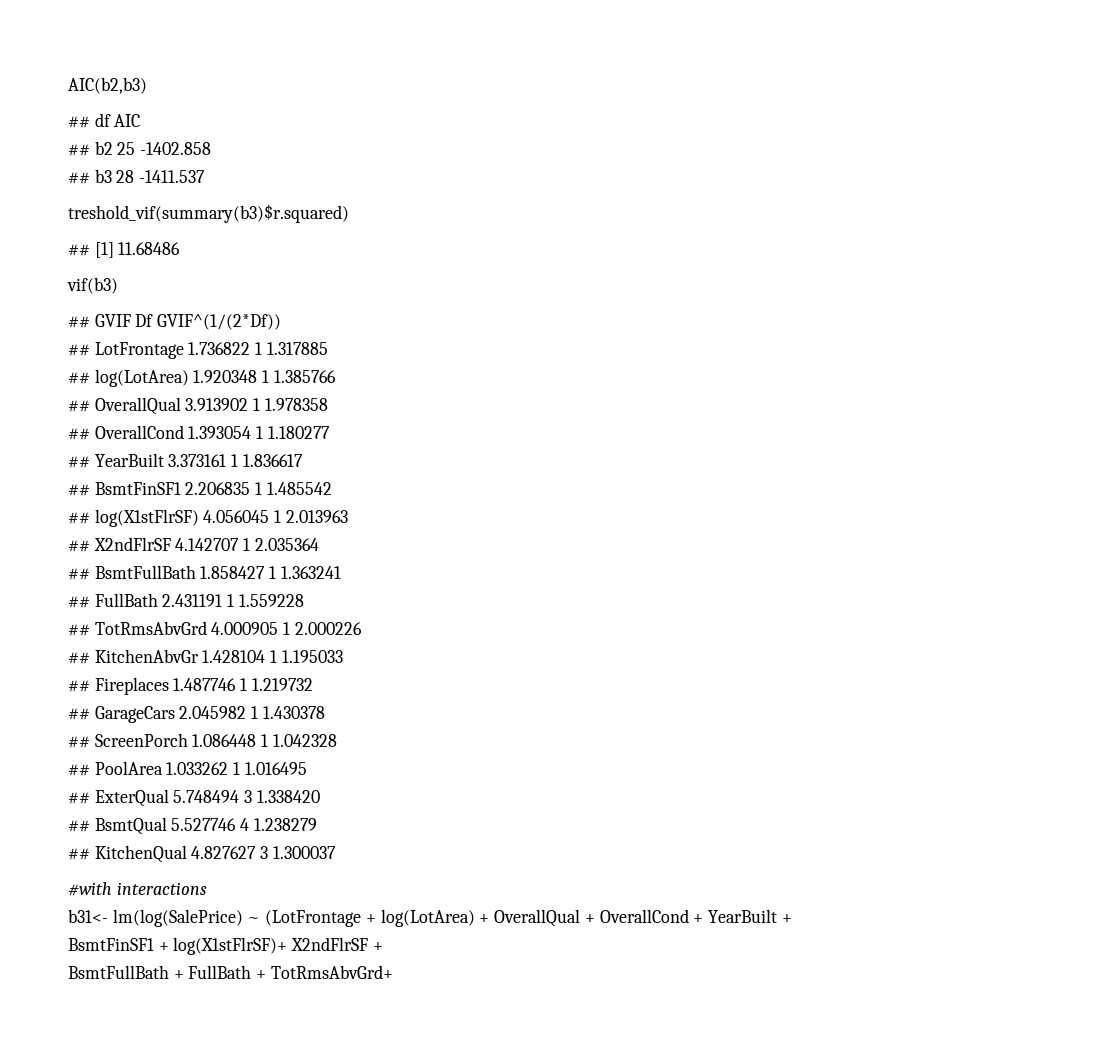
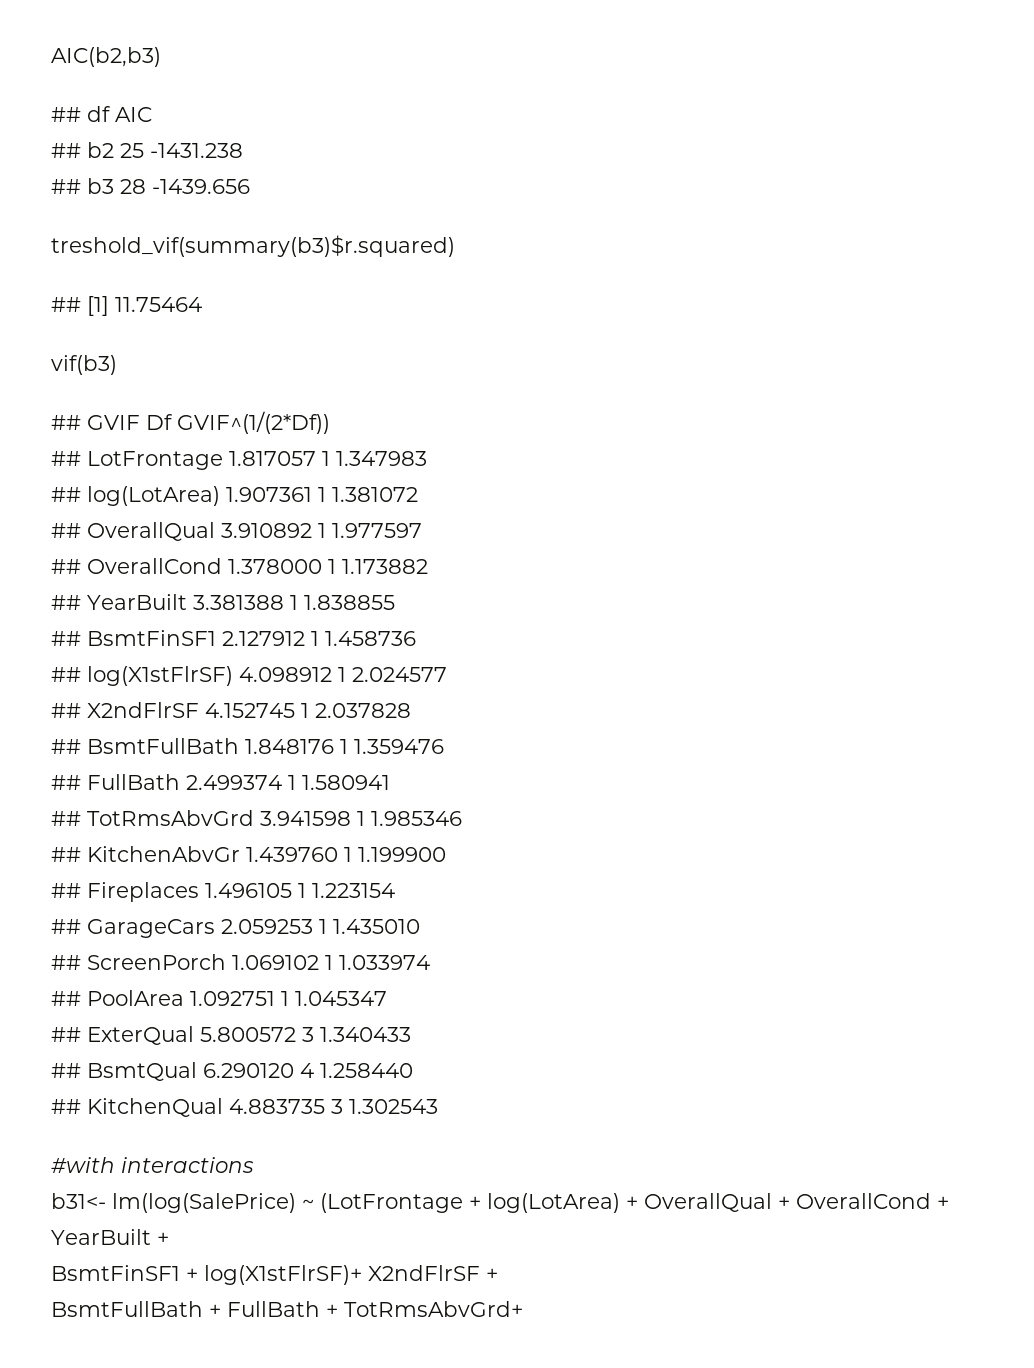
[140,142,212,155] -1402.858 -> [150,143,243,158] -1431.238
[139,170,206,183] -1411.537 -> [152,179,250,194] -1439.656
[118,242,181,255] 11.68486 -> [115,297,202,312] 11.75464
[188,342,328,355] 1.736822 1 1.317885 -> [229,451,427,466] 1.817057 1 1.347983
[193,370,336,383] 1.920348 1 1.385766 -> [226,487,418,502] 1.907361 1 1.381072
[185,398,328,411] 3.913902 1 1.978358 -> [221,523,422,538] 3.910892 1 1.977597
[188,426,330,439] 1.393054 1 1.180277 -> [228,559,428,574] 1.378000 1 1.173882
[168,454,303,467] 3.373161 1 1.836617 -> [193,595,395,610] 3.381388 1 1.838855
[185,482,332,495] 2.206835 1 1.485542 -> [222,631,416,646] 2.127912 1 1.458736
[203,510,348,523] 4.056045 1 2.013963 -> [239,667,447,682] 4.098912 1 2.024577
[175,538,319,551] 4.142707 1 2.035364 -> [205,703,411,718] 4.152745 1 2.037828
[200,566,341,579] 1.858427 1 1.363241 -> [245,739,444,754] 1.848176 1 1.359476
[162,594,304,607] 2.431191 1 1.559228 -> [186,775,390,790] 2.499374 1 1.580941
[211,622,362,635] 4.000905 1 2.000226 -> [260,811,462,826] 3.941598 1 1.985346
[202,650,343,663] 1.428104 1 1.195033 -> [246,847,446,862] 1.439760 1 1.199900
[173,678,313,691] 1.487746 1 1.219732 -> [205,883,395,898] 1.496105 1 1.223154
[179,706,325,719] 2.045982 1 1.430378 -> [221,919,420,934] 2.059253 1 1.435010
[192,734,337,747] 1.086448 1 1.042328 -> [232,955,430,970] 1.069102 1 1.033974
[166,762,307,775] 1.033262 1 1.016495 -> [190,991,387,1006] 1.092751 1 1.045347
[173,790,320,803] 5.748494 3 1.338420 -> [200,1027,411,1042] 5.800572 3 1.340433
[171,818,317,831] 5.527746 4 1.238279 -> [203,1063,413,1078] 6.290120 4 1.258440
[191,846,336,859] 4.827627 3 1.300037 -> [229,1099,438,1114] 4.883735 3 1.302543

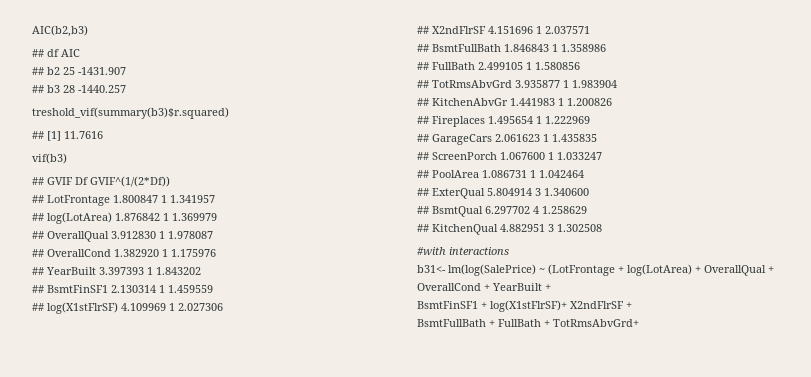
[150,143,243,158] -1431.238 -> [78,67,126,75] -1431.907
[152,179,250,194] -1439.656 -> [78,85,126,93] -1440.257
[115,297,202,312] 11.75464 -> [64,131,103,139] 11.7616
[229,451,427,466] 1.817057 1 1.347983 -> [113,195,215,203] 1.800847 1 1.341957
[226,487,418,502] 1.907361 1 1.381072 -> [115,213,217,221] 1.876842 1 1.369979
[221,523,422,538] 3.910892 1 1.977597 -> [111,231,213,239] 3.912830 1 1.978087
[228,559,428,574] 1.378000 1 1.173882 -> [114,249,216,257] 1.382920 1 1.175976
[193,595,395,610] 3.381388 1 1.838855 -> [99,267,201,275] 3.397393 1 1.843202
[222,631,416,646] 2.127912 1 1.458736 -> [111,285,213,293] 2.130314 1 1.459559
[239,667,447,682] 4.098912 1 2.024577 -> [121,303,223,311] 4.109969 1 2.027306
[205,703,411,718] 4.152745 1 2.037828 -> [488,26,590,34] 4.151696 1 2.037571
[245,739,444,754] 1.848176 1 1.359476 -> [504,44,606,52] 1.846843 1 1.358986
[186,775,390,790] 2.499374 1 1.580941 -> [478,62,580,70] 2.499105 1 1.580856
[260,811,462,826] 3.941598 1 1.985346 -> [515,80,617,88] 3.935877 1 1.983904
[246,847,446,862] 1.439760 1 1.199900 -> [510,98,612,106] 1.441983 1 1.200826
[205,883,395,898] 1.496105 1 1.223154 -> [488,116,590,124] 1.495654 1 1.222969
[221,919,420,934] 2.059253 1 1.435010 -> [495,134,597,142] 2.061623 1 1.435835
[232,955,430,970] 1.069102 1 1.033974 -> [500,152,602,160] 1.067600 1 1.033247
[190,991,387,1006] 1.092751 1 1.045347 -> [482,170,584,178] 1.086731 1 1.042464
[200,1027,411,1042] 5.800572 3 1.340433 -> [487,188,589,196] 5.804914 3 1.340600
[203,1063,413,1078] 6.290120 4 1.258440 -> [485,206,587,214] 6.297702 4 1.258629
[229,1099,438,1114] 4.883735 3 1.302543 -> [500,224,602,232] 4.882951 3 1.302508

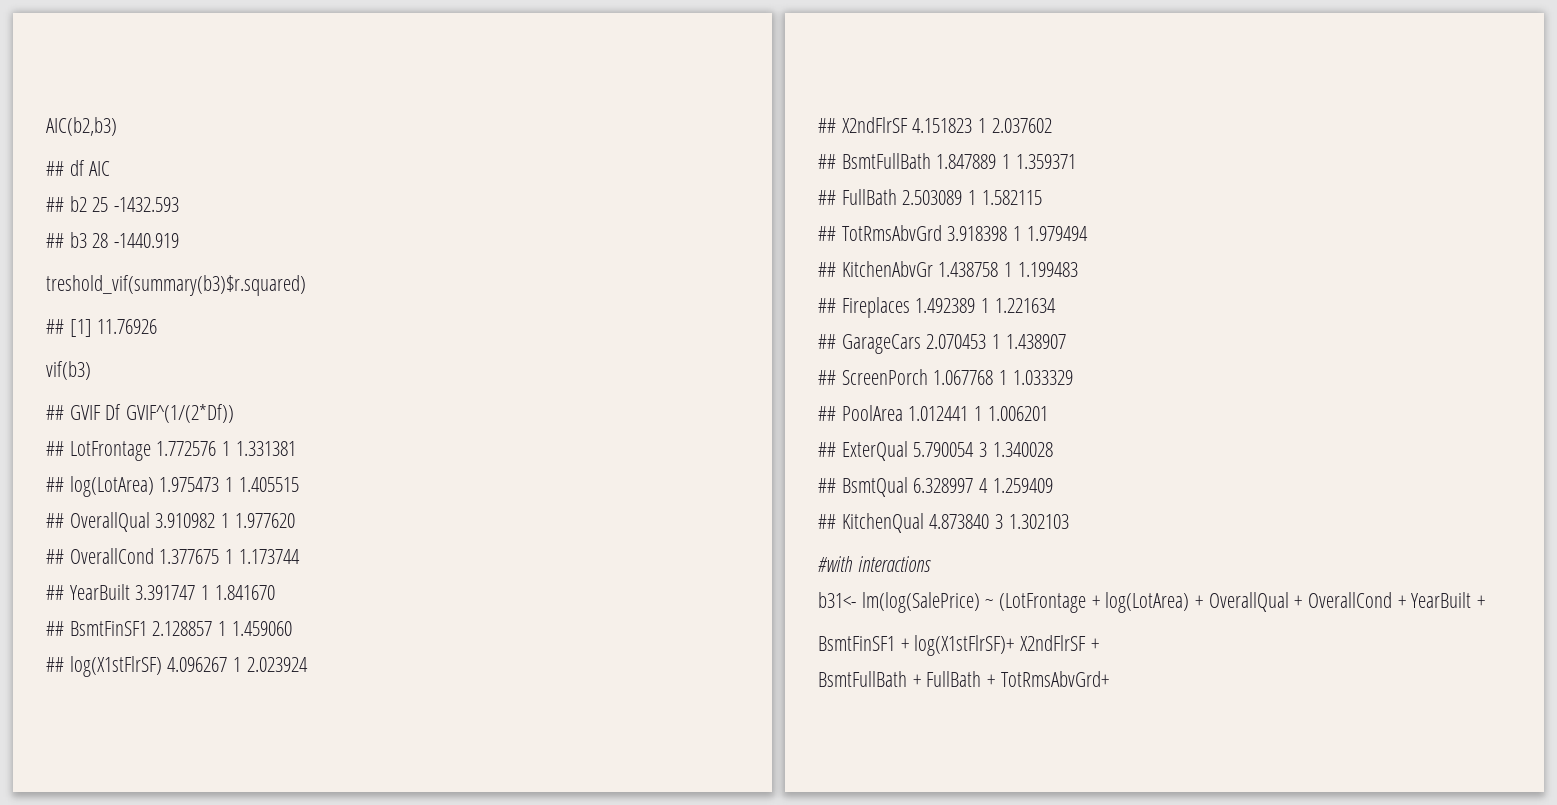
[78,67,126,75] -1431.907 -> [114,197,180,212] -1432.593
[78,85,126,93] -1440.257 -> [114,233,180,248] -1440.919
[64,131,103,139] 11.7616 -> [97,319,158,334] 11.76926
[113,195,215,203] 1.800847 1 1.341957 -> [156,441,296,456] 1.772576 1 1.331381
[115,213,217,221] 1.876842 1 1.369979 -> [159,477,299,492] 1.975473 1 1.405515
[111,231,213,239] 3.912830 1 1.978087 -> [155,513,295,528] 3.910982 1 1.977620
[114,249,216,257] 1.382920 1 1.175976 -> [159,549,300,564] 1.377675 1 1.173744
[99,267,201,275] 3.397393 1 1.843202 -> [135,585,275,600] 3.391747 1 1.841670
[111,285,213,293] 2.130314 1 1.459559 -> [152,621,292,636] 2.128857 1 1.459060
[121,303,223,311] 4.109969 1 2.027306 -> [167,657,308,672] 4.096267 1 2.023924
[488,26,590,34] 4.151696 1 2.037571 -> [912,118,1052,133] 4.151823 1 2.037602
[504,44,606,52] 1.846843 1 1.358986 -> [936,154,1076,169] 1.847889 1 1.359371
[478,62,580,70] 2.499105 1 1.580856 -> [902,190,1042,205] 2.503089 1 1.582115
[515,80,617,88] 3.935877 1 1.983904 -> [947,226,1088,241] 3.918398 1 1.979494
[510,98,612,106] 1.441983 1 1.200826 -> [938,262,1078,277] 1.438758 1 1.199483
[488,116,590,124] 1.495654 1 1.222969 -> [915,298,1056,313] 1.492389 1 1.221634
[495,134,597,142] 2.061623 1 1.435835 -> [926,334,1066,349] 2.070453 1 1.438907
[500,152,602,160] 1.067600 1 1.033247 -> [933,370,1073,385] 1.067768 1 1.033329
[482,170,584,178] 1.086731 1 1.042464 -> [908,406,1048,421] 1.012441 1 1.006201
[487,188,589,196] 5.804914 3 1.340600 -> [913,442,1053,457] 5.790054 3 1.340028
[485,206,587,214] 6.297702 4 1.258629 -> [913,478,1053,493] 6.328997 4 1.259409
[500,224,602,232] 4.882951 3 1.302508 -> [929,514,1069,529] 4.873840 3 1.302103

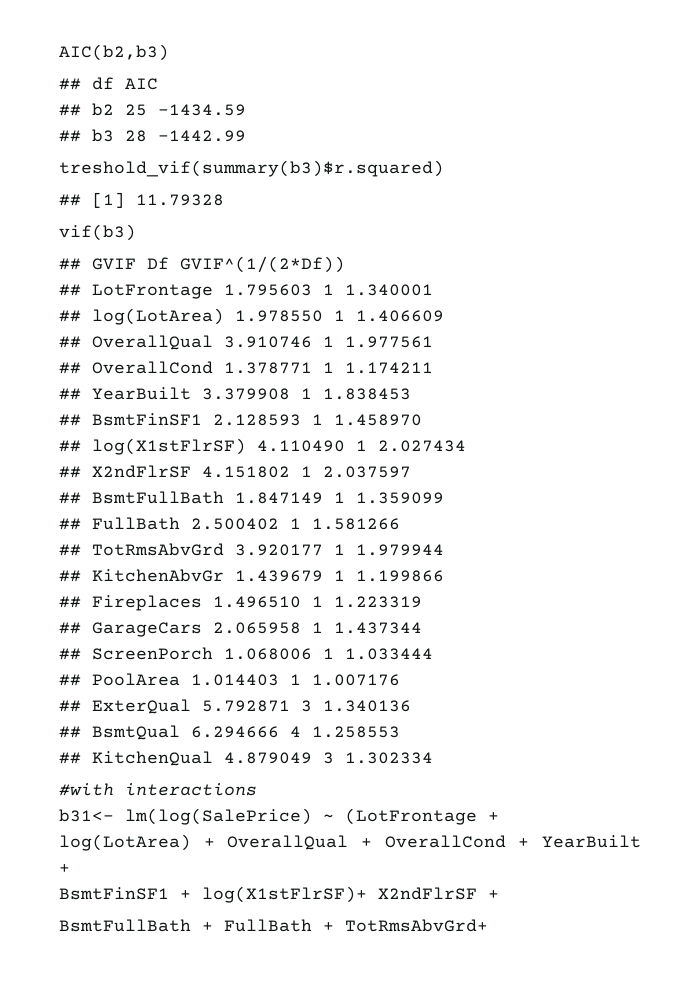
[114,197,180,212] -1432.593 -> [158,104,246,116] -1434.59
[114,233,180,248] -1440.919 -> [158,130,246,142] -1442.99
[97,319,158,334] 11.76926 -> [136,194,224,206] 11.79328
[156,441,296,456] 1.772576 1 1.331381 -> [224,284,433,296] 1.795603 1 1.340001
[159,477,299,492] 1.975473 1 1.405515 -> [235,310,444,322] 1.978550 1 1.406609
[155,513,295,528] 3.910982 1 1.977620 -> [224,336,433,348] 3.910746 1 1.977561
[159,549,300,564] 1.377675 1 1.173744 -> [224,362,433,374] 1.378771 1 1.174211
[135,585,275,600] 3.391747 1 1.841670 -> [202,388,411,400] 3.379908 1 1.838453
[152,621,292,636] 2.128857 1 1.459060 -> [213,414,422,426] 2.128593 1 1.458970
[167,657,308,672] 4.096267 1 2.023924 -> [257,440,466,452] 4.110490 1 2.027434
[912,118,1052,133] 4.151823 1 2.037602 -> [202,466,411,478] 4.151802 1 2.037597
[936,154,1076,169] 1.847889 1 1.359371 -> [235,492,444,504] 1.847149 1 1.359099
[902,190,1042,205] 2.503089 1 1.582115 -> [191,518,400,530] 2.500402 1 1.581266
[947,226,1088,241] 3.918398 1 1.979494 -> [235,544,444,556] 3.920177 1 1.979944
[938,262,1078,277] 1.438758 1 1.199483 -> [235,570,444,582] 1.439679 1 1.199866
[915,298,1056,313] 1.492389 1 1.221634 -> [213,596,422,608] 1.496510 1 1.223319
[926,334,1066,349] 2.070453 1 1.438907 -> [213,622,422,634] 2.065958 1 1.437344
[933,370,1073,385] 1.067768 1 1.033329 -> [224,648,433,660] 1.068006 1 1.033444
[908,406,1048,421] 1.012441 1 1.006201 -> [191,674,400,686] 1.014403 1 1.007176
[913,442,1053,457] 5.790054 3 1.340028 -> [202,700,411,712] 5.792871 3 1.340136
[913,478,1053,493] 6.328997 4 1.259409 -> [191,726,400,738] 6.294666 4 1.258553
[929,514,1069,529] 4.873840 3 1.302103 -> [224,752,433,764] 4.879049 3 1.302334

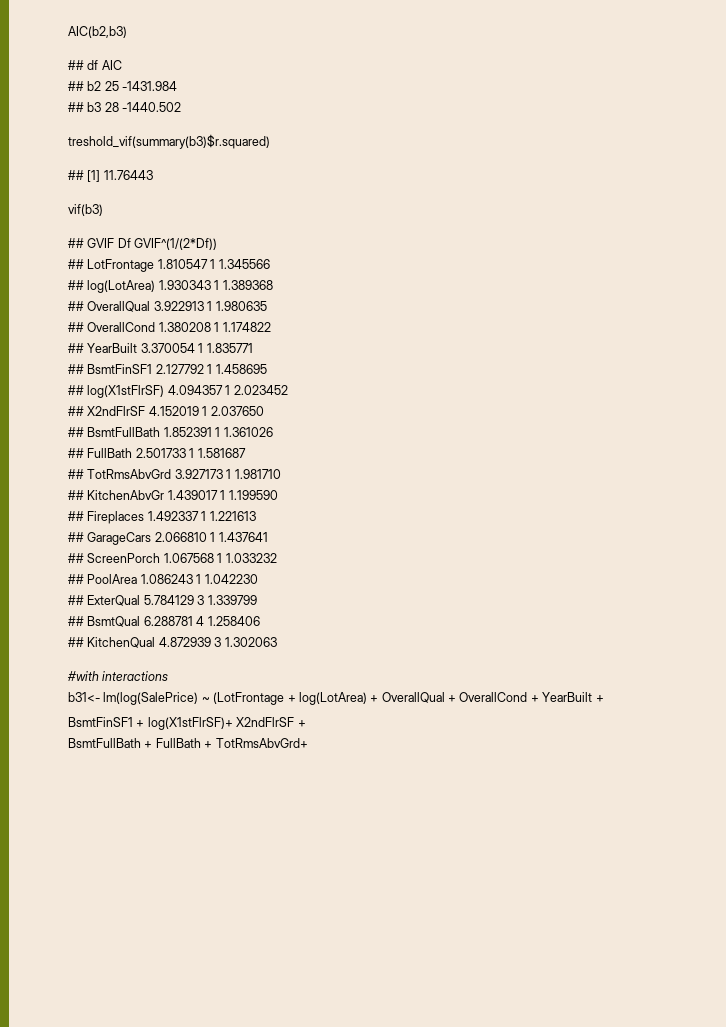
[158,104,246,116] -1434.59 -> [122,81,178,91] -1431.984
[158,130,246,142] -1442.99 -> [122,102,182,112] -1440.502
[136,194,224,206] 11.79328 -> [103,170,153,180] 11.76443
[224,284,433,296] 1.795603 1 1.340001 -> [157,259,270,269] 1.810547 1 1.345566
[235,310,444,322] 1.978550 1 1.406609 -> [158,280,273,290] 1.930343 1 1.389368
[224,336,433,348] 3.910746 1 1.977561 -> [153,301,267,311] 3.922913 1 1.980635
[224,362,433,374] 1.378771 1 1.174211 -> [158,322,271,332] 1.380208 1 1.174822
[202,388,411,400] 3.379908 1 1.838453 -> [140,343,253,353] 3.370054 1 1.835771
[213,414,422,426] 2.128593 1 1.458970 -> [155,364,267,374] 2.127792 1 1.458695
[257,440,466,452] 4.110490 1 2.027434 -> [167,385,288,395] 4.094357 1 2.023452
[202,466,411,478] 4.151802 1 2.037597 -> [148,406,264,416] 4.152019 1 2.037650
[235,492,444,504] 1.847149 1 1.359099 -> [163,427,273,437] 1.852391 1 1.361026
[191,518,400,530] 2.500402 1 1.581266 -> [135,448,246,458] 2.501733 1 1.581687
[235,544,444,556] 3.920177 1 1.979944 -> [174,469,281,479] 3.927173 1 1.981710
[235,570,444,582] 1.439679 1 1.199866 -> [167,490,278,500] 1.439017 1 1.199590
[213,596,422,608] 1.496510 1 1.223319 -> [147,511,256,521] 1.492337 1 1.221613
[213,622,422,634] 2.065958 1 1.437344 -> [154,532,268,542] 2.066810 1 1.437641
[224,648,433,660] 1.068006 1 1.033444 -> [163,553,277,563] 1.067568 1 1.033232
[191,674,400,686] 1.014403 1 1.007176 -> [140,574,258,584] 1.086243 1 1.042230
[202,700,411,712] 5.792871 3 1.340136 -> [143,595,257,605] 5.784129 3 1.339799
[191,726,400,738] 6.294666 4 1.258553 -> [143,616,260,626] 6.288781 4 1.258406
[224,752,433,764] 4.879049 3 1.302334 -> [158,637,277,647] 4.872939 3 1.302063

